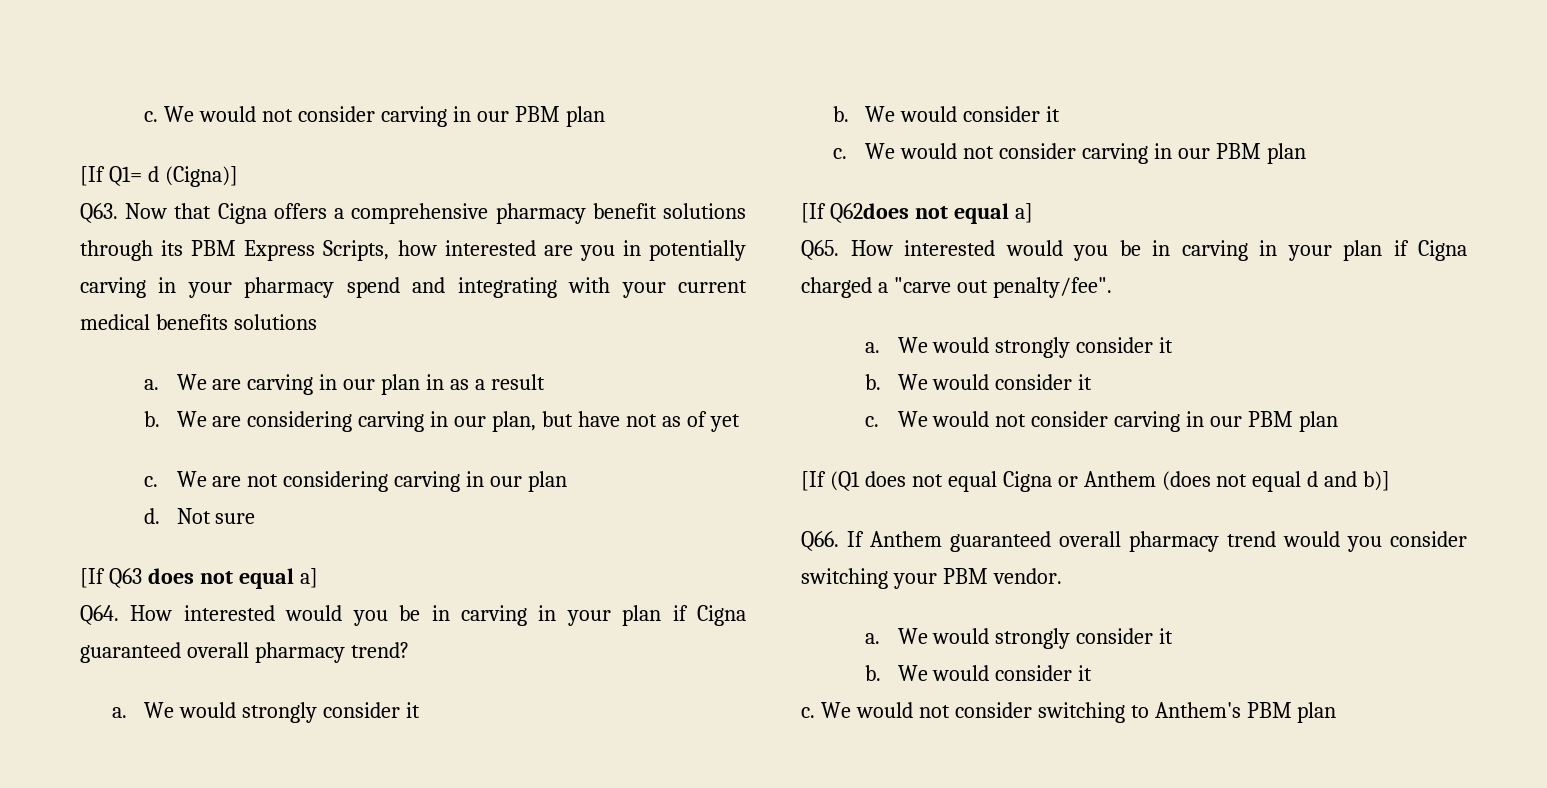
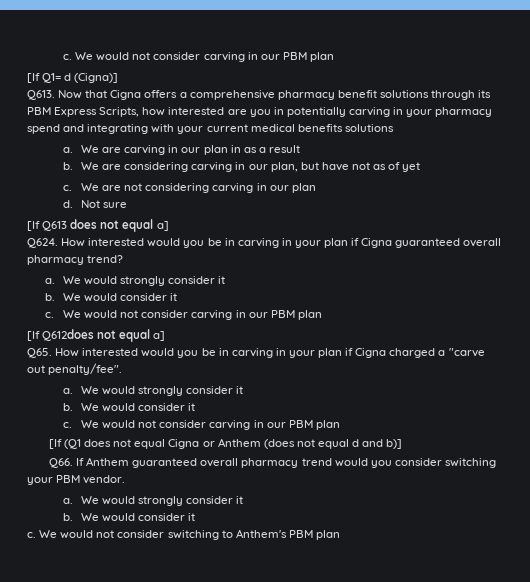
[80,203,118,223] Q63. -> [27,90,55,100] Q613.
[108,568,142,588] Q63 -> [42,221,68,231] Q613
[80,605,119,625] Q64. -> [27,238,58,248] Q624.
[829,203,909,223] Q62does -> [42,329,95,341] Q612does

